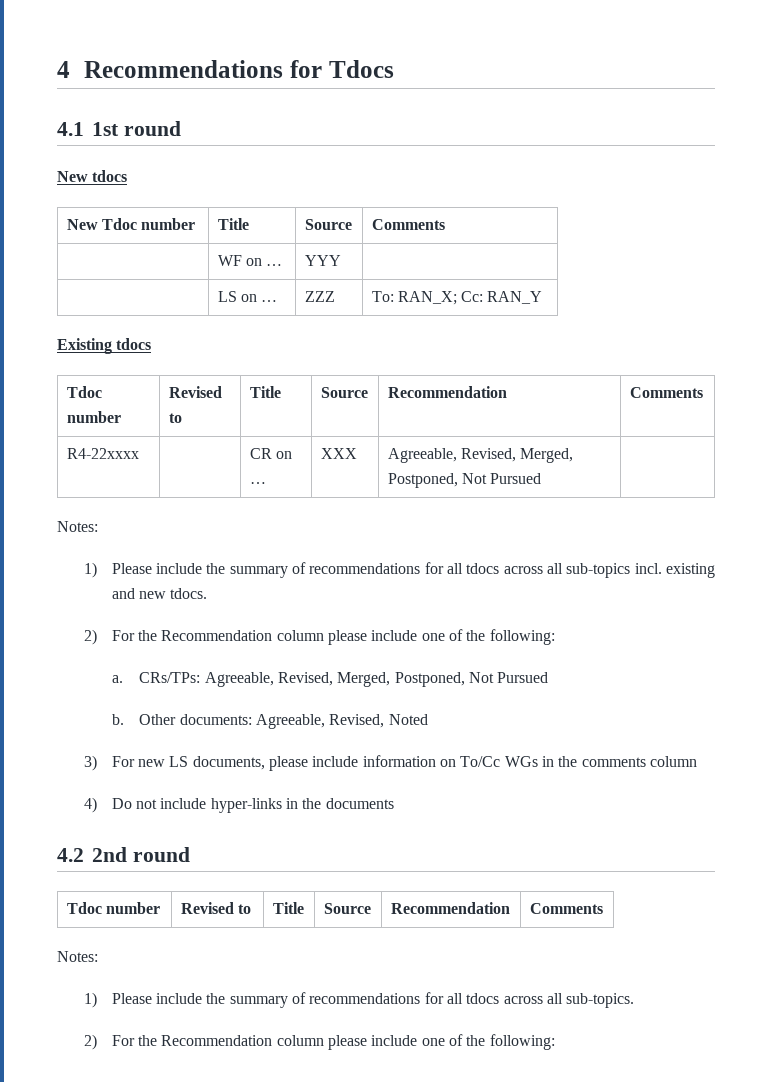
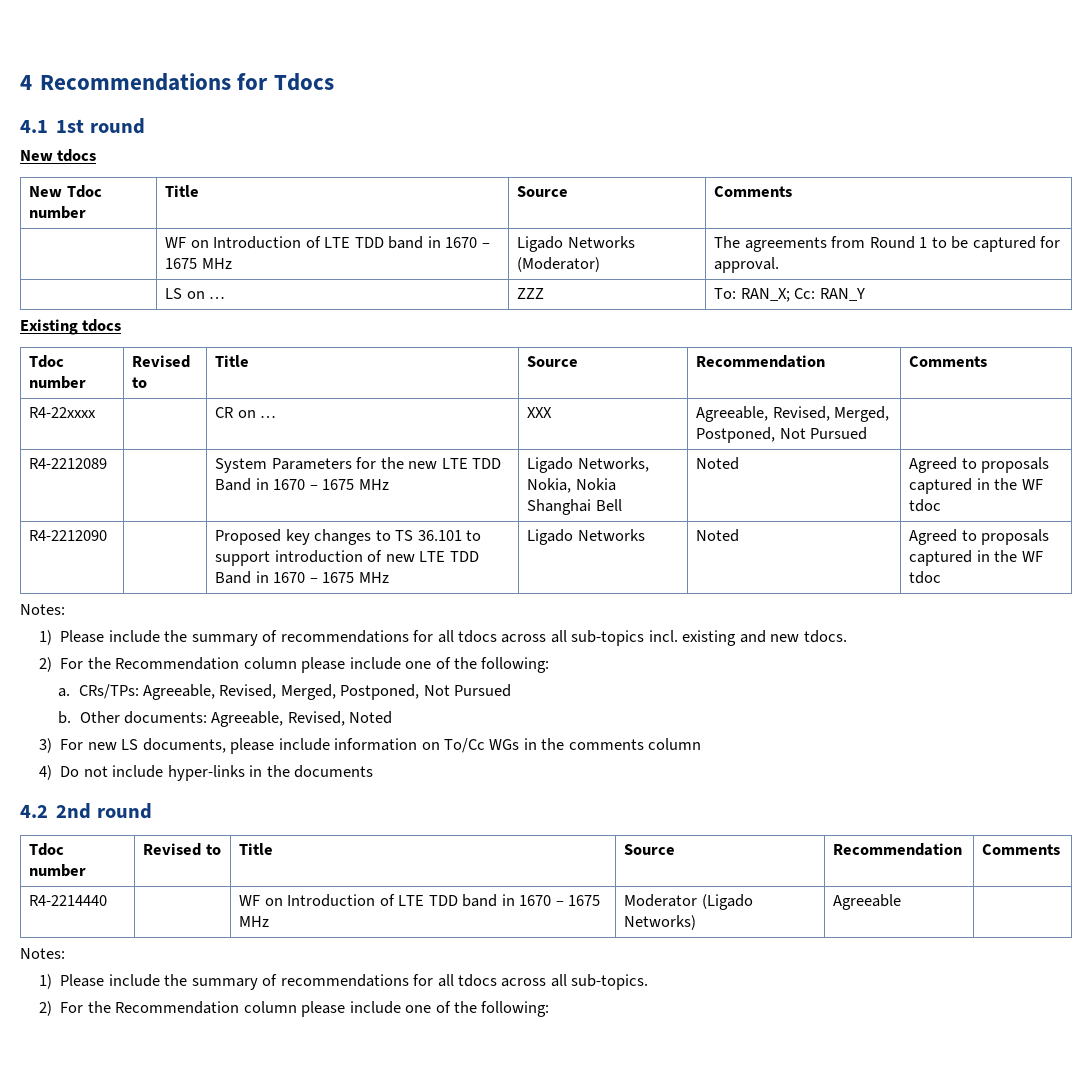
[266,264,283,266] [304,255,341,266] … | YYY | -> [213,236,490,249] [165,258,232,269] [517,236,635,252] [517,257,601,272] [714,236,1061,252] [714,257,780,273] Introduction of LTE TDD band in 1670 – 1675 MHz | Ligado Networks (Moderator) | The agreements from Round 1 to be captured for approval.
(542, 478) none -> [29,458,108,469] [215,457,502,473] [215,478,389,491] [527,457,649,473] [527,478,616,493] [527,499,622,515] [696,457,740,470] [909,457,1050,473] [909,478,1043,494] [909,499,942,512] [29,530,108,541] [215,529,482,545] [215,550,479,566] [215,571,389,584] [527,529,645,545] [696,529,740,542] [909,529,1050,545] [909,550,1043,566] [909,571,942,584] // R4-2212089 | | System Parameters for the new LTE TDD Band in 1670 – 1675 MHz | Ligado Networks, Nokia, Nokia Shanghai Bell | Noted | Agreed to proposals captured in the WF tdoc // R4-2212090 | | Proposed key changes to TS 36.101 to support introduction of new LTE TDD Band in 1670 – 1675 MHz | Ligado Networks | Noted | Agreed to proposals captured in the WF tdoc
(603, 908) none -> [29,895,108,906] [239,894,601,907] [239,916,270,927] [624,894,753,910] [624,915,697,930] [833,894,902,910] // R4-2214440 | | WF on Introduction of LTE TDD band in 1670 – 1675 MHz | Moderator (Ligado Networks) | Agreeable |

